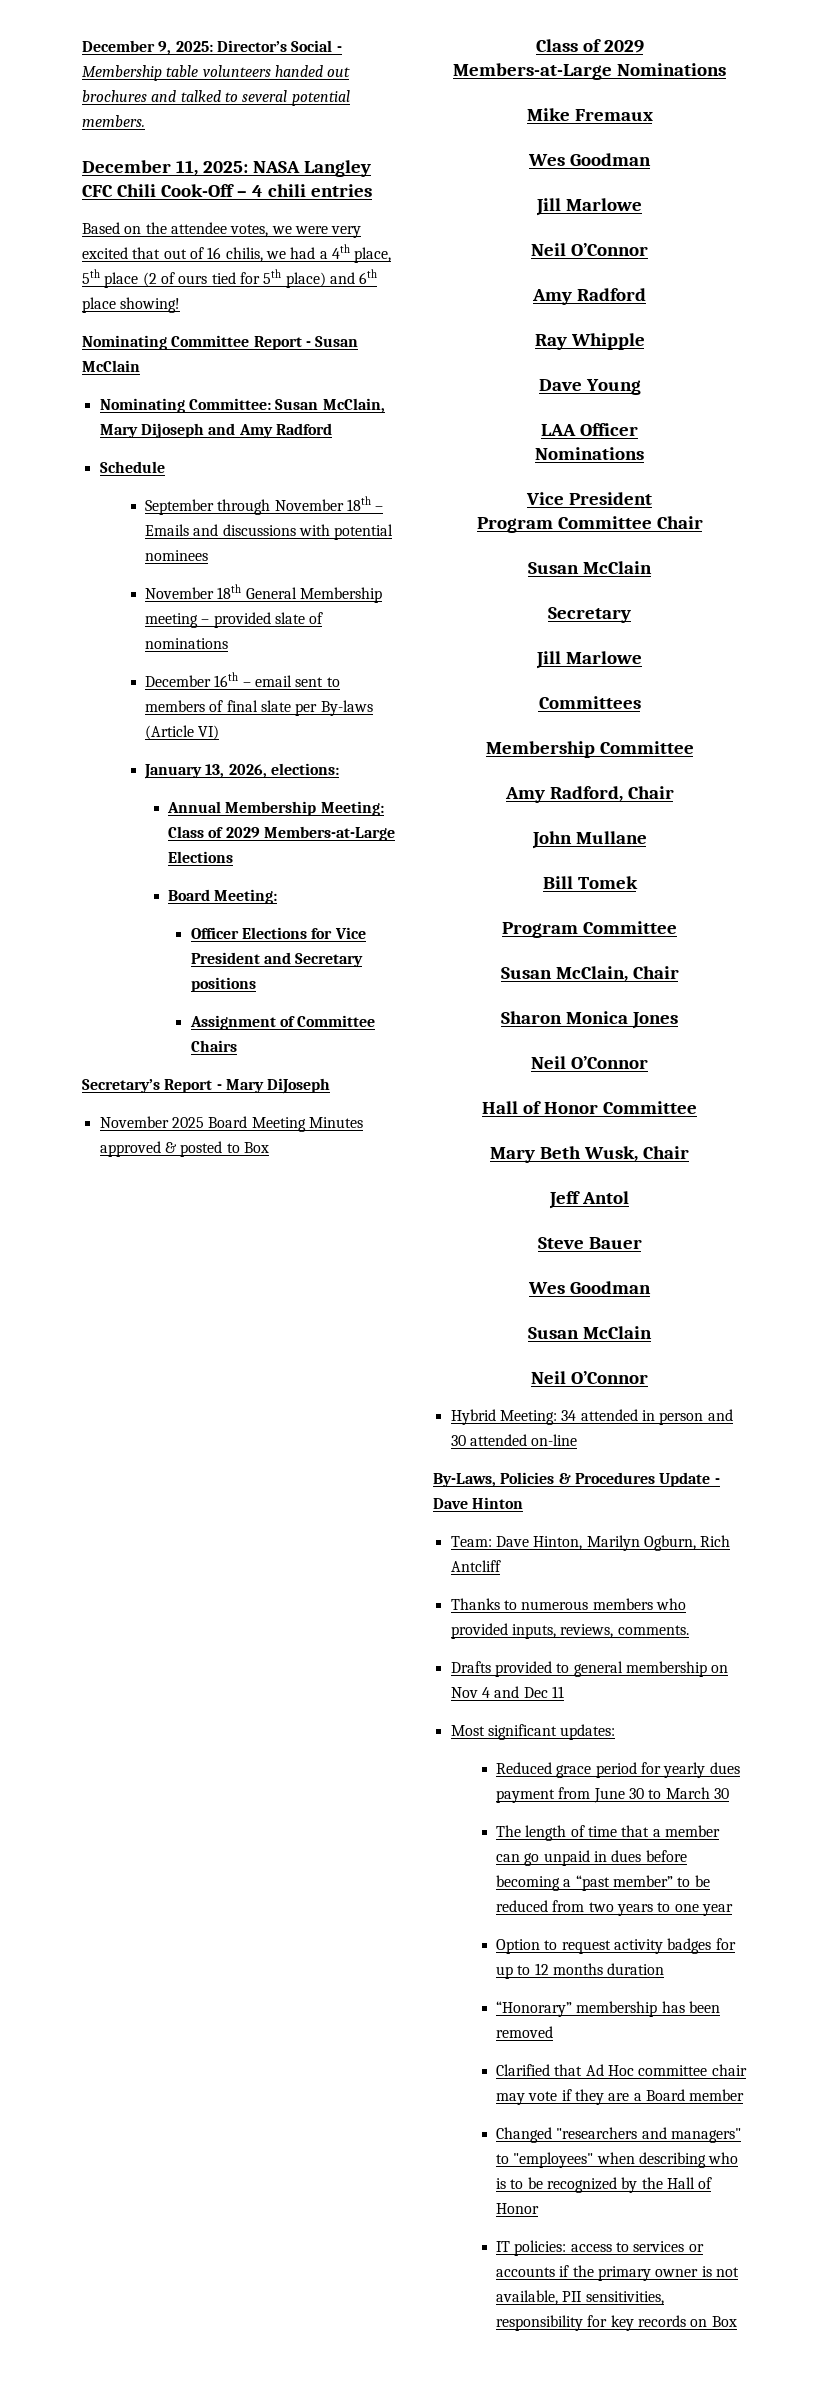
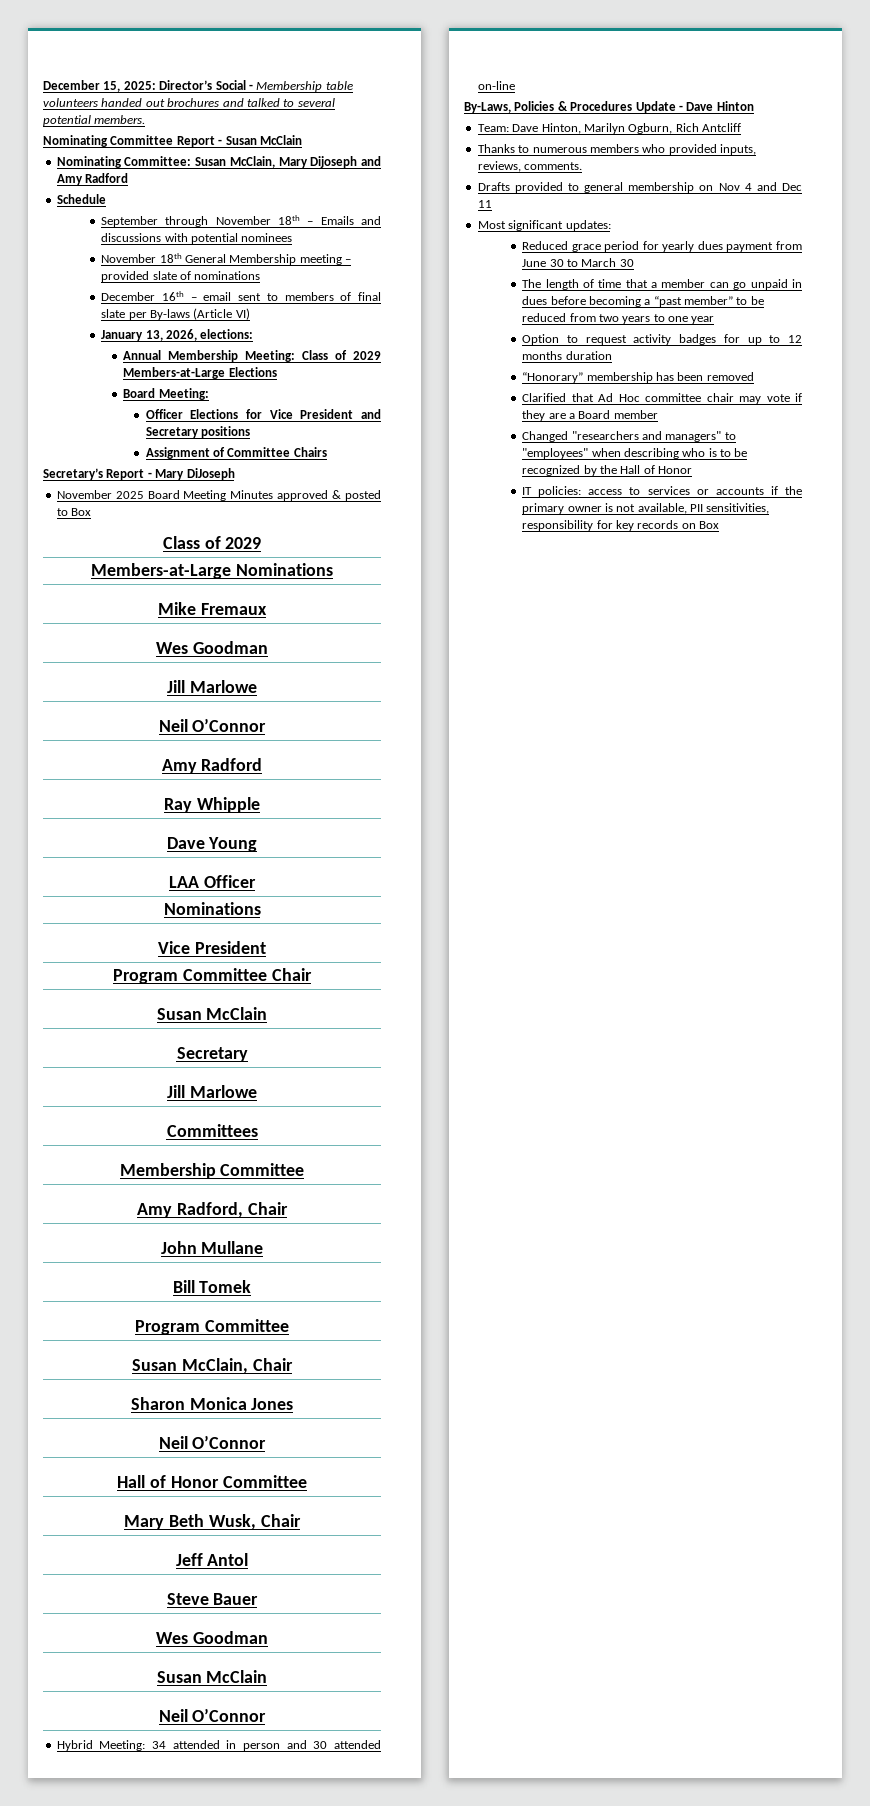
[82,40,172,55] December 9, -> [43,80,121,92] December 15,
[82,160,371,177] [82,184,372,197] [82,222,362,238] [82,244,392,263] [82,269,378,288] [82,297,181,313] // December 11, 2025: NASA Langley CFC Chili Cook-Off – 4 chili entries // Based on the attendee votes, we were very excited that out of 16 chilis, we had a 4th place, 5th place (2 of ours tied for 5th place) and 6th place showing! -> (146, 119) none

